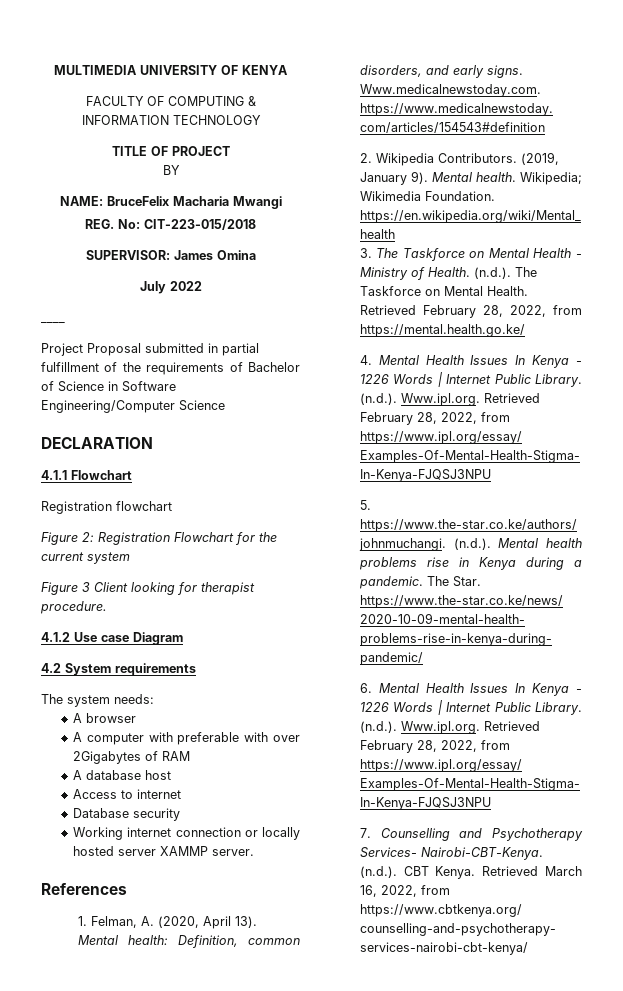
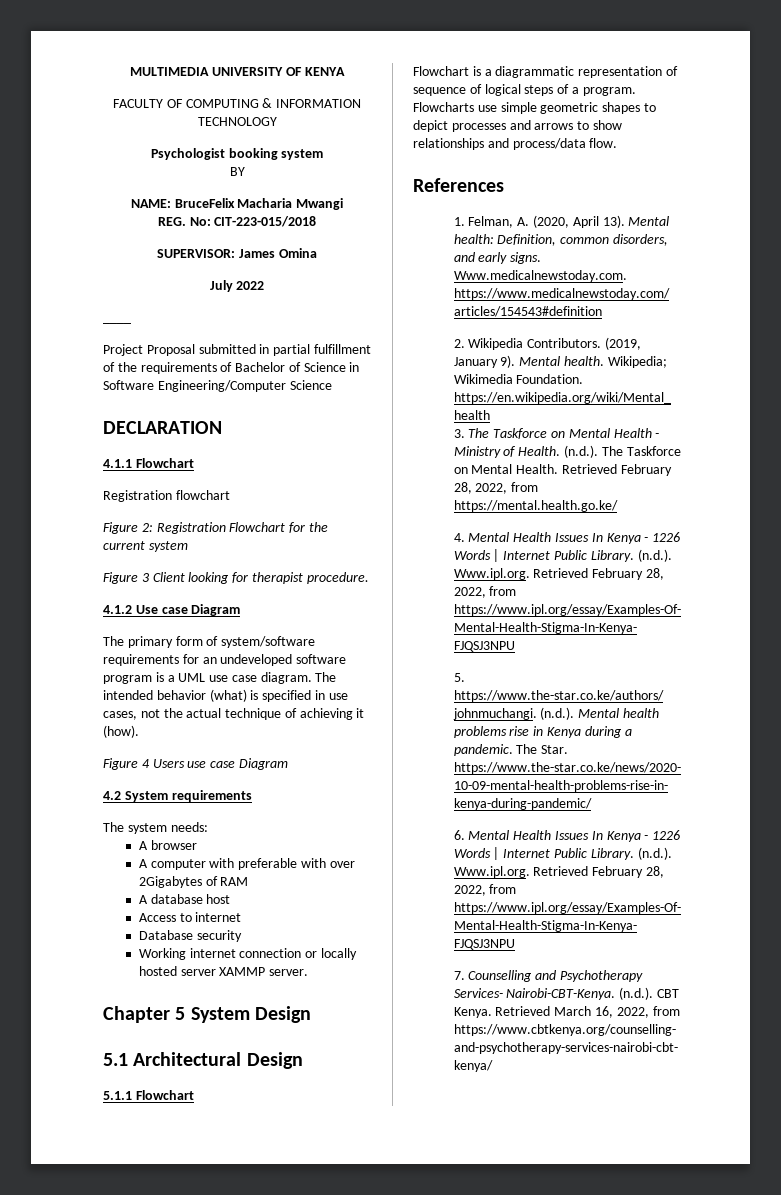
[111,146,230,156] TITLE OF PROJECT -> [150,148,324,160] Psychologist booking system
(183, 638) none -> [103,636,316,648] [103,654,347,666] [103,672,337,684] [103,689,348,702] [103,708,365,720] [103,725,139,738] [103,758,288,770] // The primary form of system/software requirements for an undeveloped software program is a UML use case diagram. The intended behavior (what) is specified in use cases, not the actual technique of achieving it (how). // Figure 4 Users use case Diagram
(255, 852) none -> [103,1006,311,1023] [103,1052,303,1069] [103,1090,194,1100] [413,66,678,78] [413,84,636,96] [413,102,656,114] [413,120,622,132] [413,138,618,150] // Chapter 5 System Design // 5.1 Architectural Design // 5.1.1 Flowchart // Flowchart is a diagrammatic representation of sequence of logical steps of a program. Flowcharts use simple geometric shapes to depict processes and arrows to show relationships and process/data flow.

